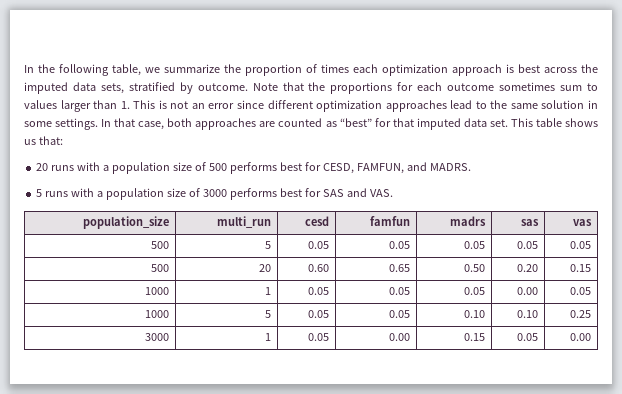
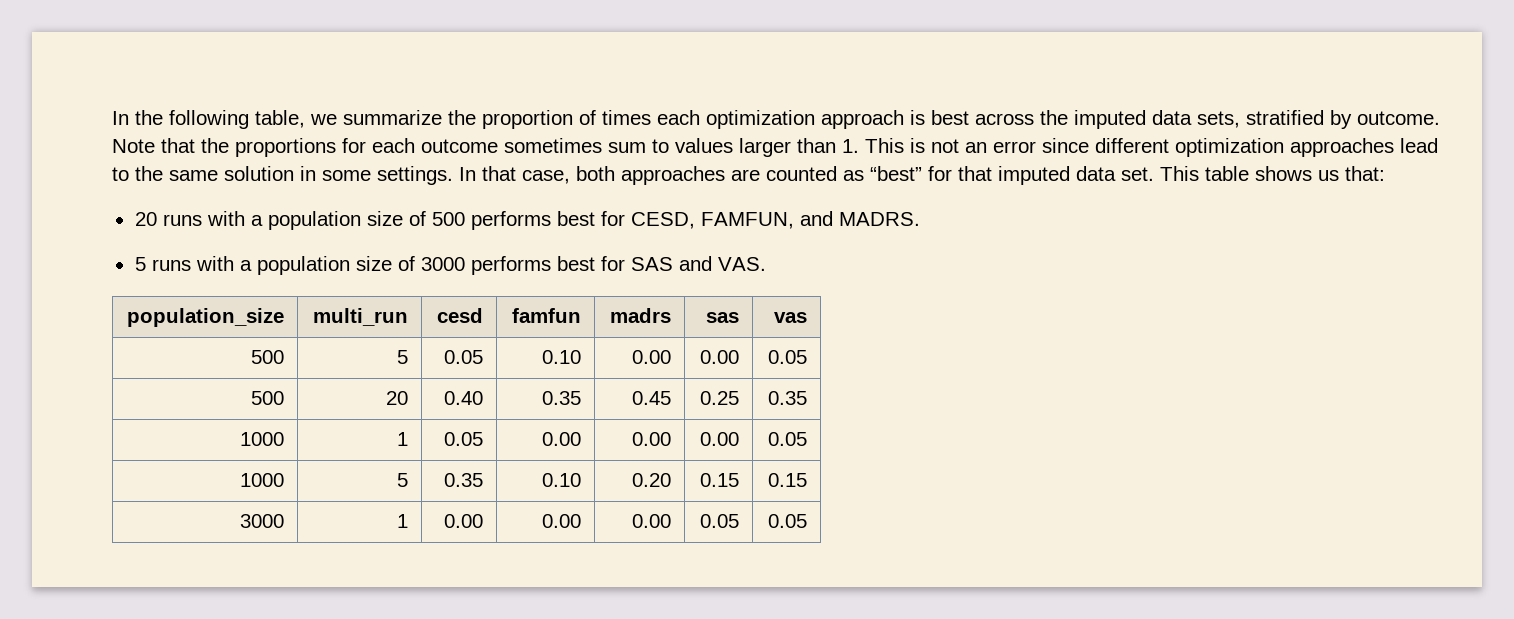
[389,241,411,249] [464,241,486,249] [517,241,539,249] 0.05 | 0.05 | 0.05 -> [542,350,582,364] [632,350,672,364] [700,350,740,364] 0.10 | 0.00 | 0.00
[308,264,330,272] [389,264,411,272] [464,264,486,272] [517,264,539,272] [570,264,592,272] 0.60 | 0.65 | 0.50 | 0.20 | 0.15 -> [444,391,484,405] [542,391,582,405] [632,391,672,405] [700,391,740,405] [768,391,808,405] 0.40 | 0.35 | 0.45 | 0.25 | 0.35
[389,287,411,295] [464,287,486,295] 0.05 | 0.05 -> [542,432,582,446] [632,432,672,446] 0.00 | 0.00
[308,310,330,318] [389,310,411,318] [464,310,486,318] [517,310,539,318] [570,310,592,318] 0.05 | 0.05 | 0.10 | 0.10 | 0.25 -> [444,473,484,487] [542,473,582,487] [632,473,672,487] [700,473,740,487] [768,473,808,487] 0.35 | 0.10 | 0.20 | 0.15 | 0.15
[308,333,330,341] [389,333,411,341] [464,333,486,341] [517,333,539,341] [570,333,592,341] 0.05 | 0.00 | 0.15 | 0.05 | 0.00 -> [444,514,484,528] [542,514,582,528] [632,514,672,528] [700,514,740,528] [768,514,808,528] 0.00 | 0.00 | 0.00 | 0.05 | 0.05

